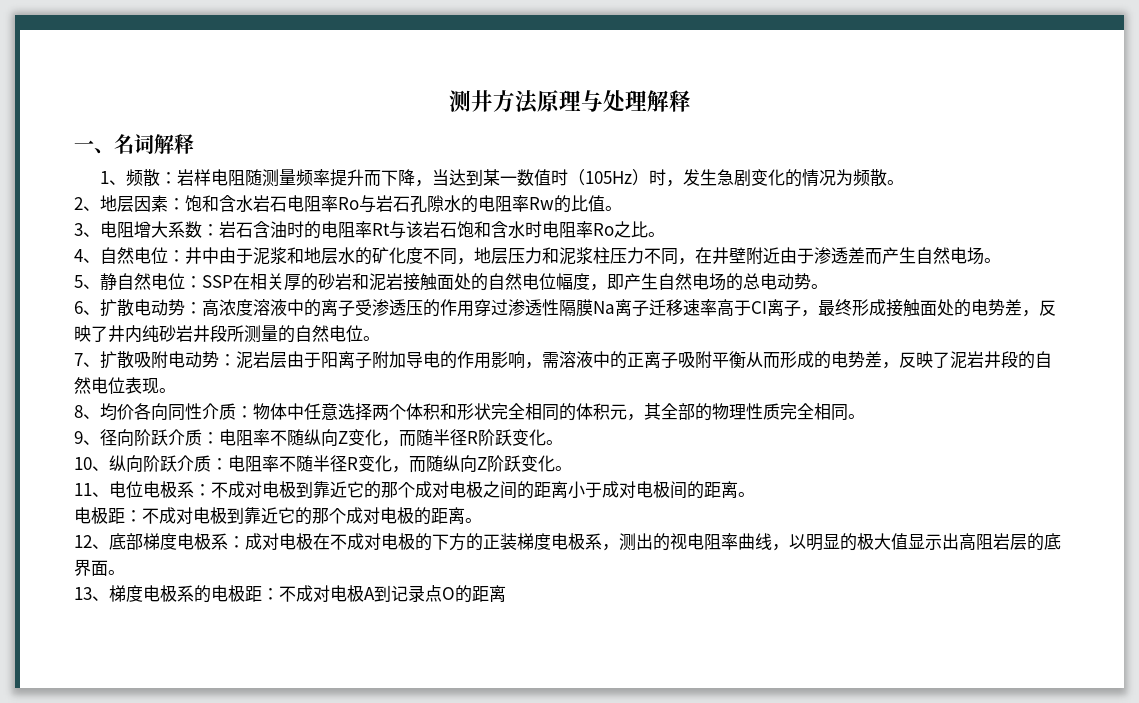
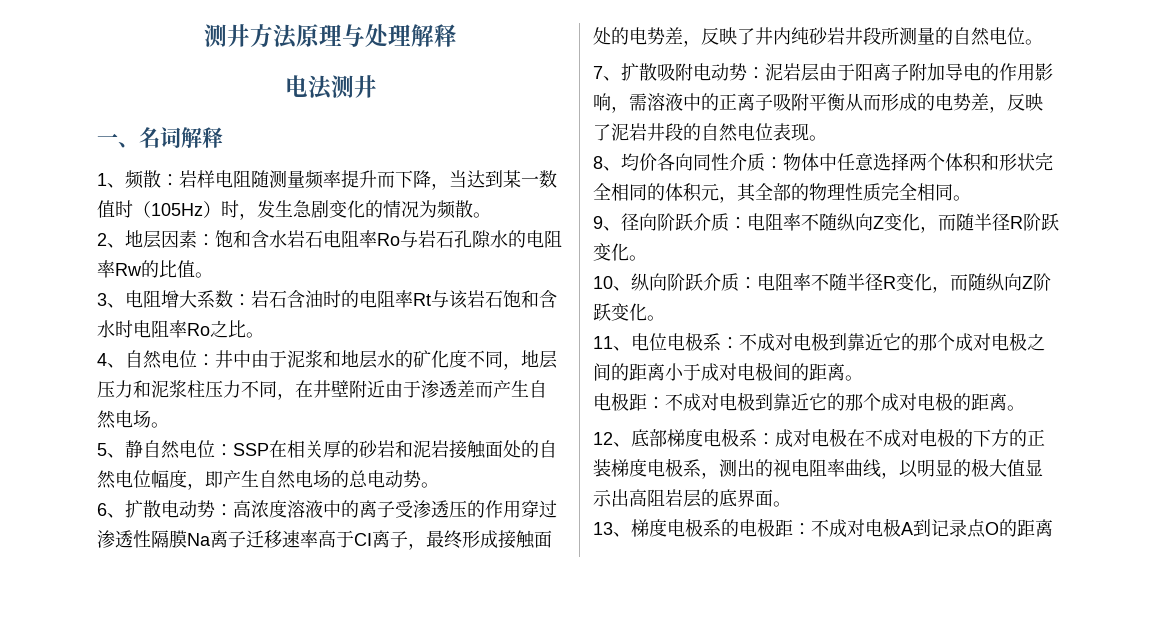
(691, 101) none -> [284,75,377,100] // 电法测井

